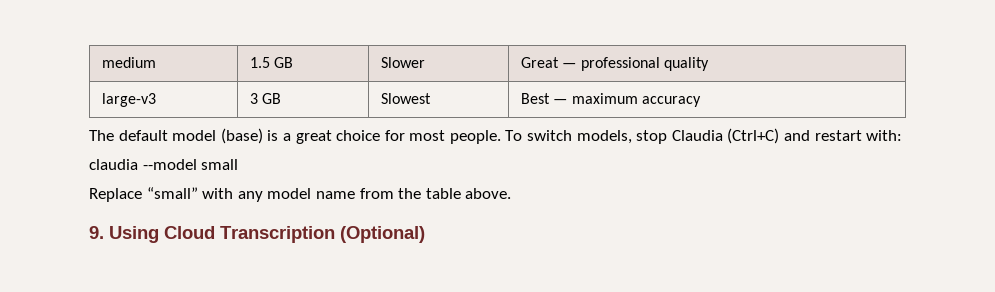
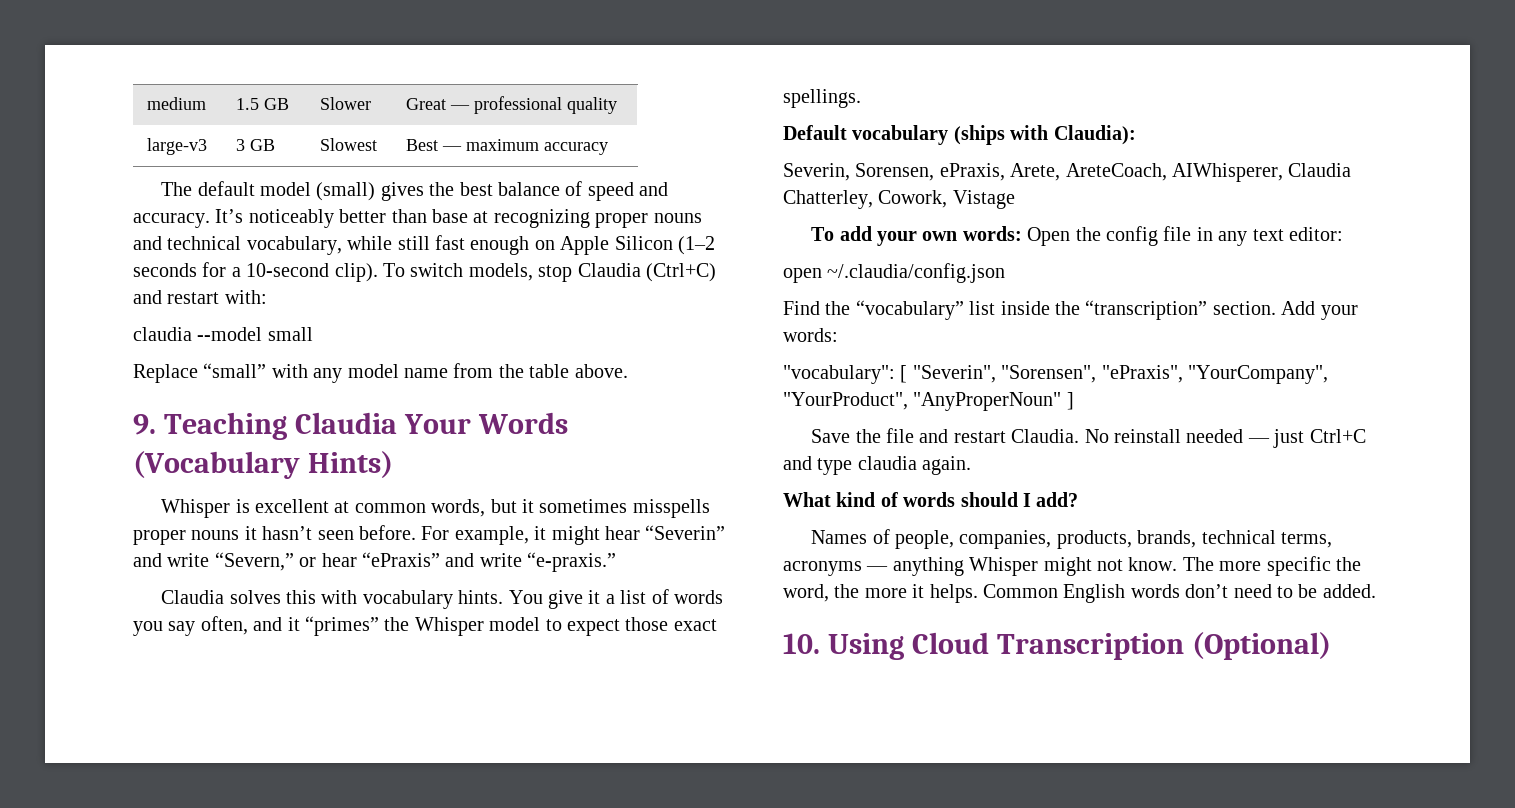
[220,128,501,144] (base) is a great choice for most people. -> [316,181,669,201] [133,209,702,228] [133,235,715,255] [133,262,378,282] (small) gives the best balance of speed and accuracy. It’s noticeably better than base at recognizing proper nouns and technical vocabulary, while still fast enough on Apple Silicon (1–2 seconds for a 10-second clip).
(104, 232) none -> [164,412,569,440] [133,451,394,479] [161,499,710,518] [133,525,726,545] [133,552,617,572] [161,589,723,609] [133,616,717,636] [783,89,861,108] [783,125,1136,145] [783,163,1352,182] [783,190,1015,209] [811,226,1343,246] [783,263,1006,283] [783,300,1358,320] [783,328,838,342] [783,365,1328,384] [783,392,1074,411] [811,428,1366,448] [783,456,972,475] [783,492,1079,507] [811,529,1332,549] [783,556,1361,576] [783,584,1376,603] [783,633,820,654] Teaching Claudia Your Words (Vocabulary Hints) // Whisper is excellent at common words, but it sometimes misspells proper nouns it hasn’t seen before. For example, it might hear “Severin” and write “Severn,” or hear “ePraxis” and write “e-praxis.” // Claudia solves this with vocabulary hints. You give it a list of words you say often, and it “primes” the Whisper model to expect those exact spellings. // Default vocabulary (ships with Claudia): // Severin, Sorensen, ePraxis, Arete, AreteCoach, AIWhisperer, Claudia Chatterley, Cowork, Vistage // To add your own words: Open the config file in any text editor: // open ~/.claudia/config.json // Find the “vocabulary” list inside the “transcription” section. Add your words: // "vocabulary": [ "Severin", "Sorensen", "ePraxis", "YourCompany", "YourProduct", "AnyProperNoun" ] // Save the file and restart Claudia. No reinstall needed — just Ctrl+C and type claudia again. // What kind of words should I add? // Names of people, companies, products, brands, technical terms, acronyms — anything Whisper might not know. The more specific the word, the more it helps. Common English words don’t need to be added. // 10.

